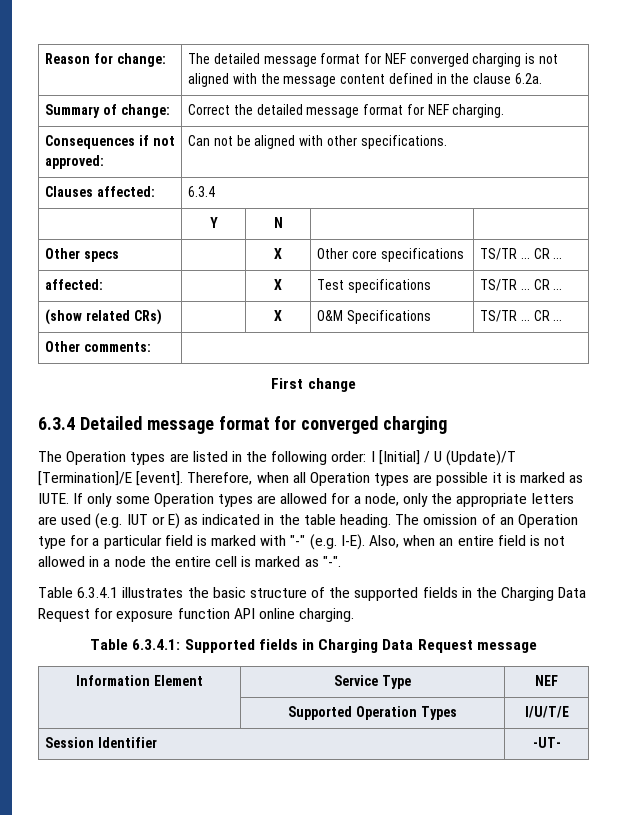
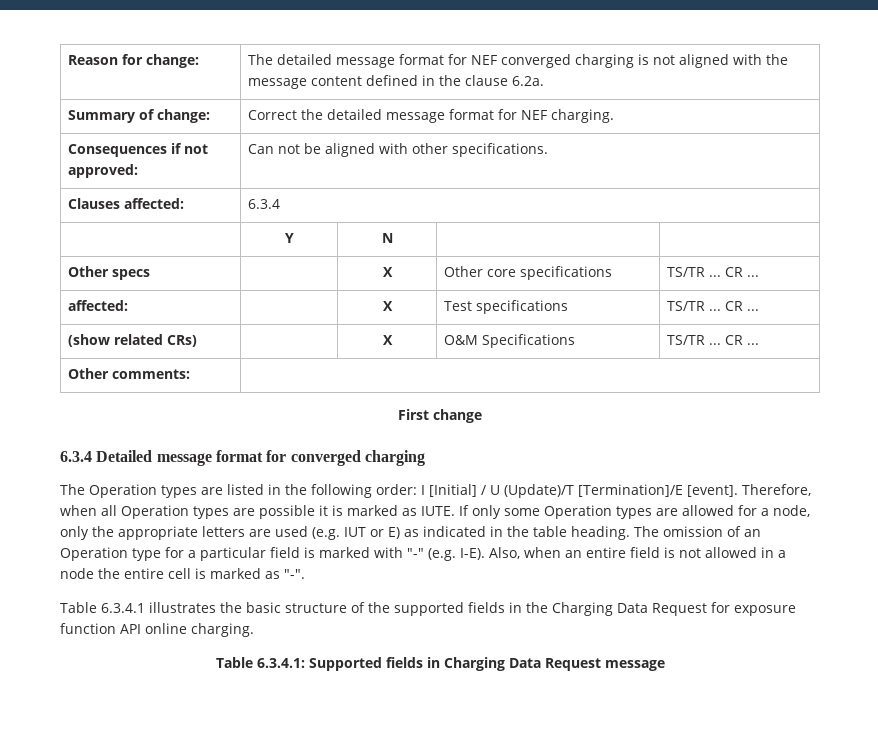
[76,675,203,686] [334,675,411,689] [535,675,558,686] [288,706,457,720] [524,706,569,718] [44,737,157,748] [532,737,561,748] // Information Element | Service Type | NEF // | Supported Operation Types | I/U/T/E // Session Identifier | -UT- -> (665, 665) none

